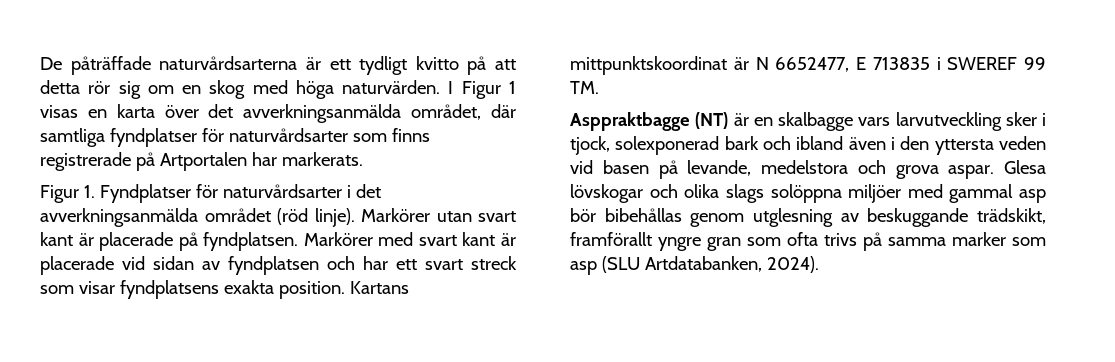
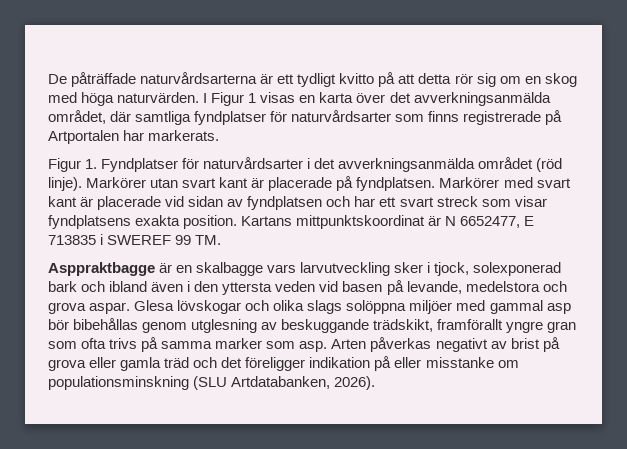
[695,112,729,129] (NT) -> (155, 269) none
[570,261,597,275] asp -> [299,337,560,352] [48,356,519,371] [48,376,189,390] asp. Arten påverkas negativt av brist på grova eller gamla träd och det föreligger indikation på eller misstanke om populationsminskning
[766,256,819,273] 2024). -> [334,376,376,390] 2026).

